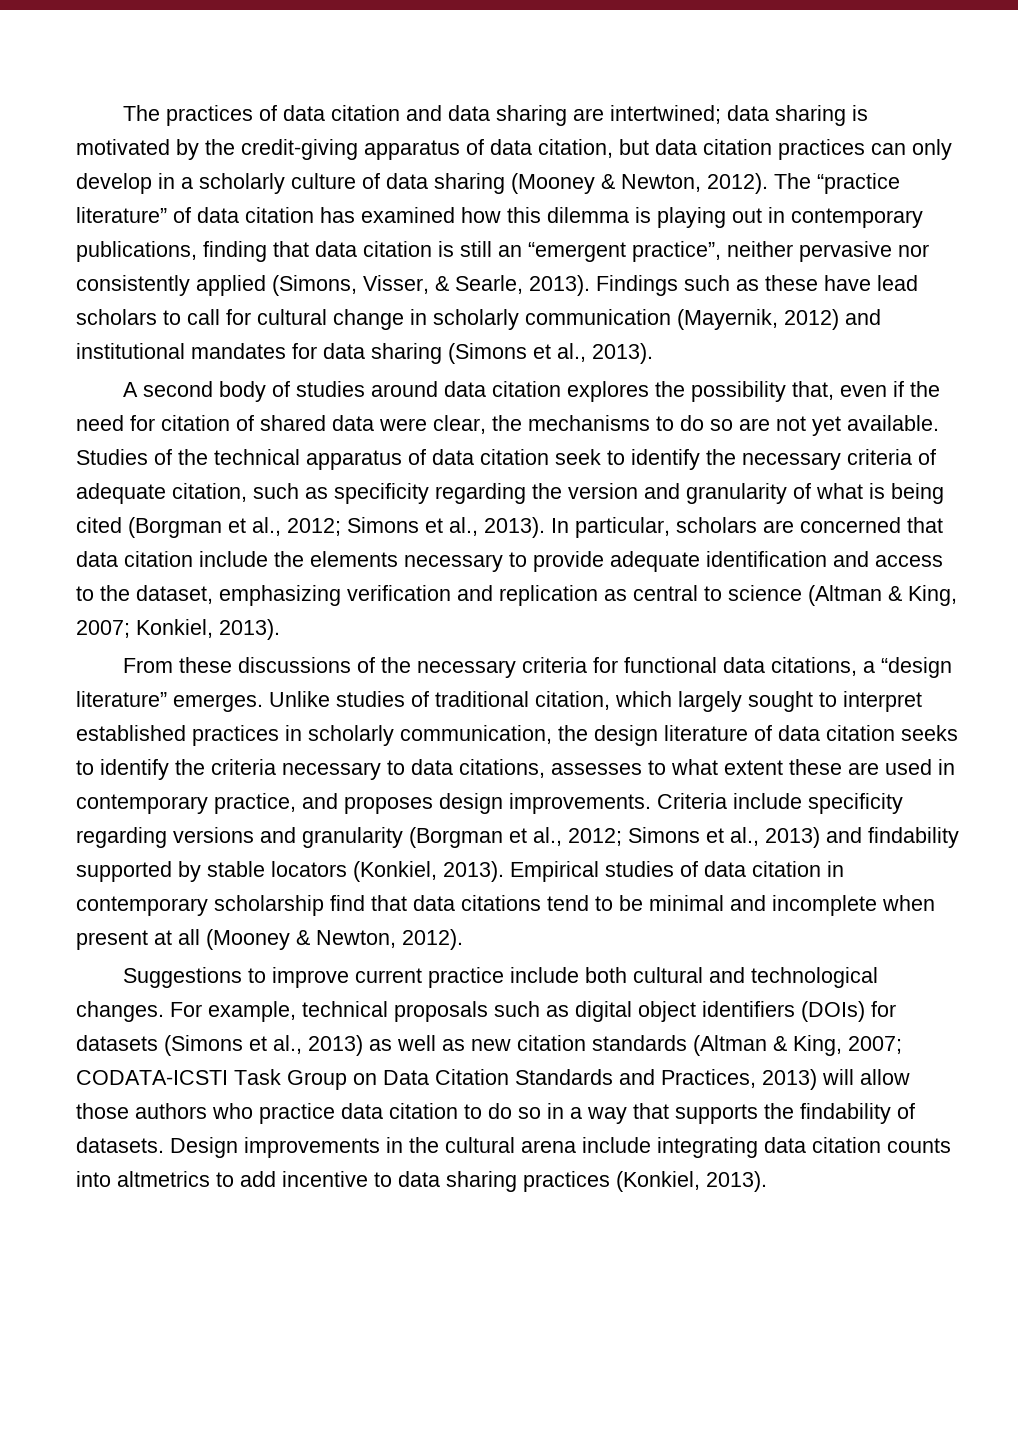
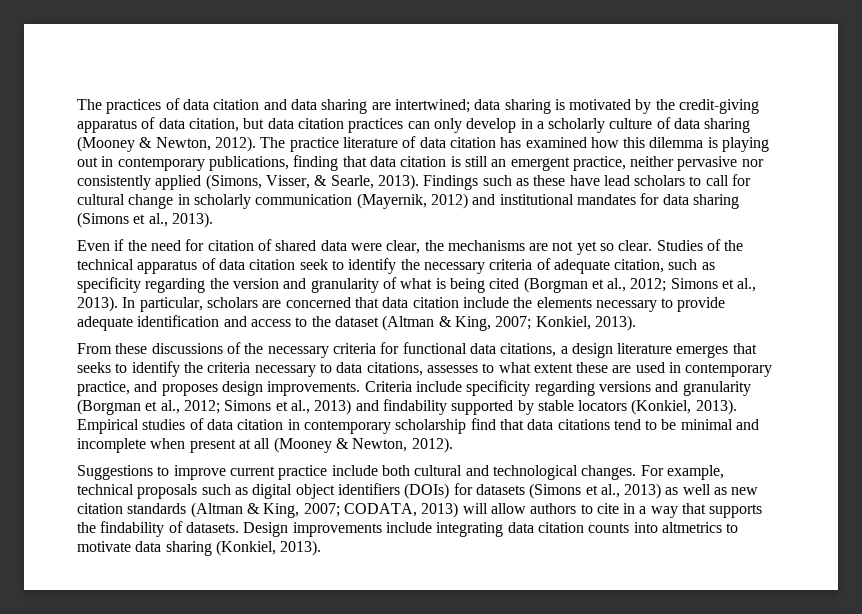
[817,173,900,194] [76,207,167,223] “practice literature” -> [289,137,398,152] practice literature
[528,241,721,262] “emergent practice”, -> [510,156,626,171] emergent practice,
[122,381,887,402] A second body of studies around data citation explores the possibility that, even -> [77,240,110,251] Even
[656,415,733,431] to do so -> (525, 245) none
[847,415,939,431] available. -> [600,240,653,251] so clear.
[136,585,802,606] dataset, emphasizing verification and replication as central to science -> [334,316,379,327] dataset
[880,657,952,678] [76,691,922,712] [76,725,895,746] “design literature” emerges. Unlike studies of traditional citation, which largely sought to interpret established practices in scholarly communication, the design literature of data citation -> [571,343,757,358] design literature emerges that
[76,1069,910,1090] [76,1103,541,1124] CODATA-ICSTI Task Group on Data Citation Standards and Practices, 2013) will allow those authors who practice data citation to do so -> [343,502,619,518] CODATA, 2013) will allow authors to cite
[386,1137,576,1153] in the cultural arena -> (382, 529) none
[240,1171,610,1192] add incentive to data sharing practices -> [77,541,212,556] motivate data sharing

